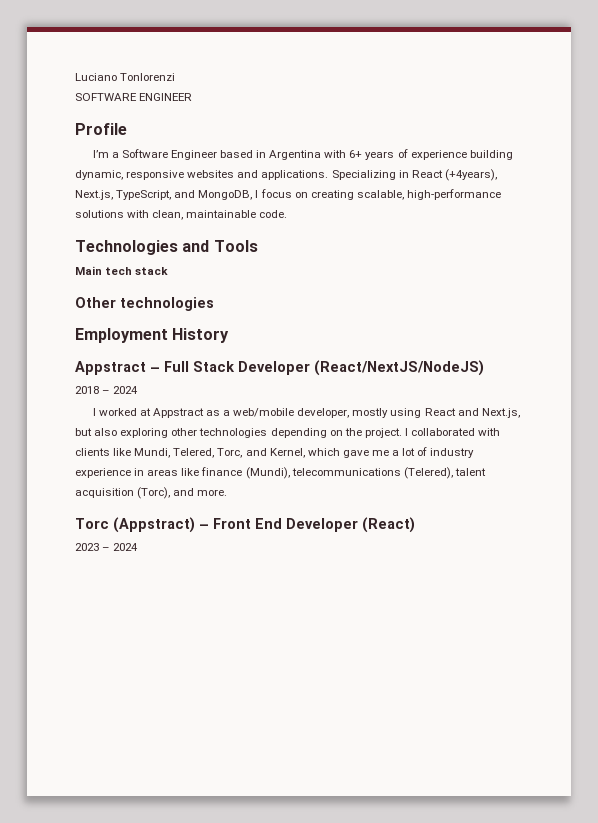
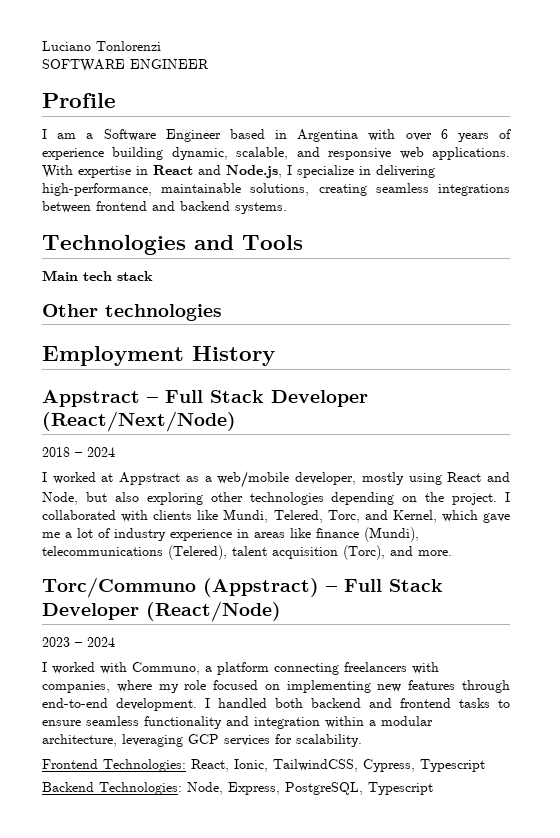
[92,150,109,158] I’m -> [42,129,77,139] I am
[349,150,363,158] 6+ -> [405,129,448,141] over 6
[126,169,497,181] [75,189,501,200] [75,210,288,220] responsive websites and applications. Specializing in React (+4years), Next.js, TypeScript, and MongoDB, I focus on creating scalable, high-performance solutions with clean, maintainable code. -> [236,147,510,160] [42,165,435,178] [42,183,510,196] [42,201,287,214] scalable, and responsive web applications. With expertise in React and Node.js, I specialize in delivering high-performance, maintainable solutions, creating seamless integrations between frontend and backend systems.
[314,360,484,376] (React/NextJS/NodeJS) -> [42,411,236,432] (React/Next/Node)
[481,408,520,418] Next.js, -> [42,492,78,505] Node,
[75,518,109,529] Torc -> [42,577,196,598] Torc/Communo
[213,517,415,533] Front End Developer (React) -> [344,579,443,592] [42,601,281,622] Full Stack Developer (React/Node)
(139, 547) none -> [42,662,439,675] [42,680,510,693] [42,698,510,711] [42,716,433,729] [42,734,362,747] [42,759,485,772] [42,782,433,795] // I worked with Communo, a platform connecting freelancers with companies, where my role focused on implementing new features through end-to-end development. I handled both backend and frontend tasks to ensure seamless functionality and integration within a modular architecture, leveraging GCP services for scalability. // Frontend Technologies: React, Ionic, TailwindCSS, Cypress, Typescript // Backend Technologies: Node, Express, PostgreSQL, Typescript

